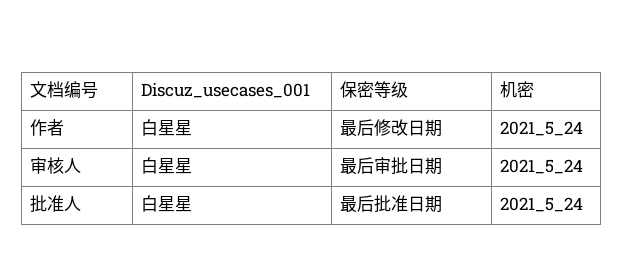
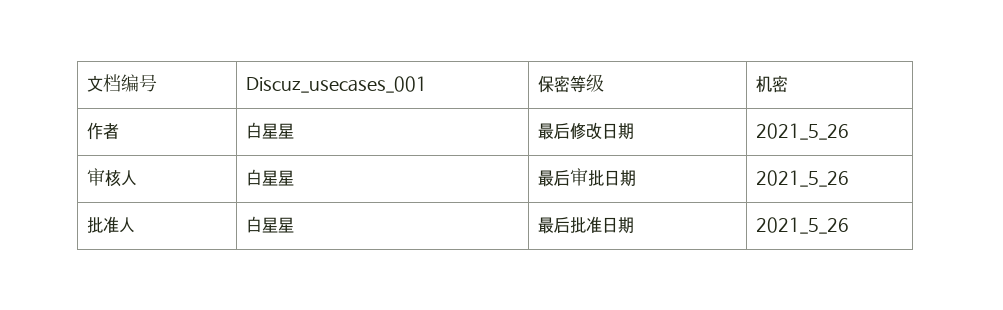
[500,121,584,136] 2021_5_24 -> [755,123,849,140] 2021_5_26
[500,159,584,174] 2021_5_24 -> [755,170,849,187] 2021_5_26
[500,197,584,212] 2021_5_24 -> [755,217,849,234] 2021_5_26

